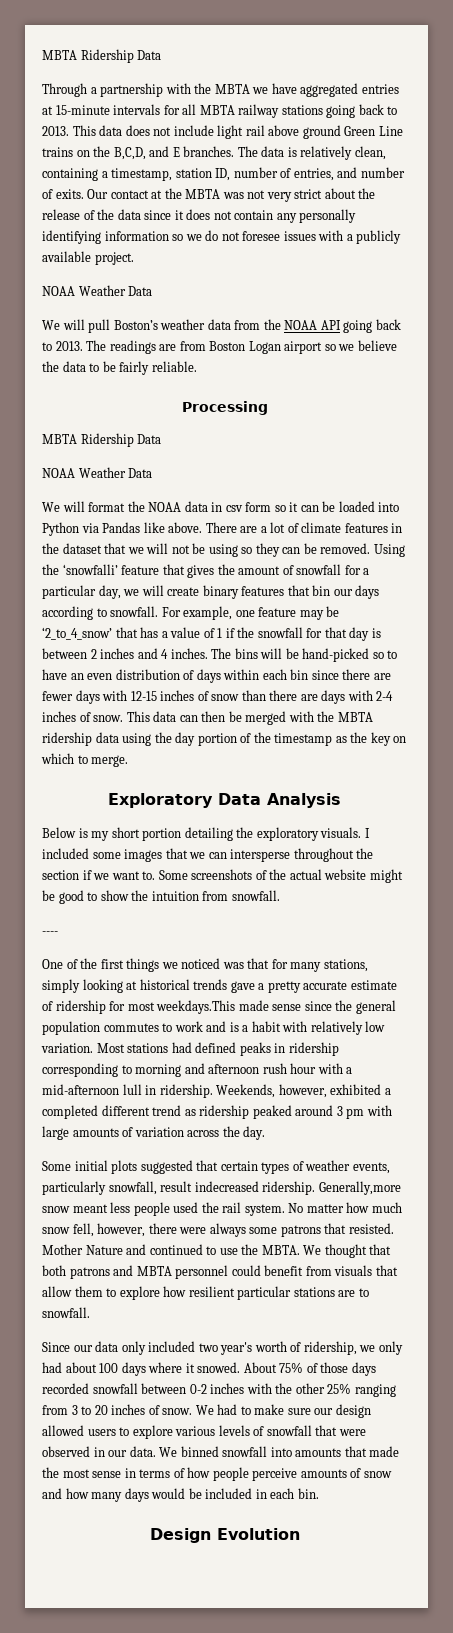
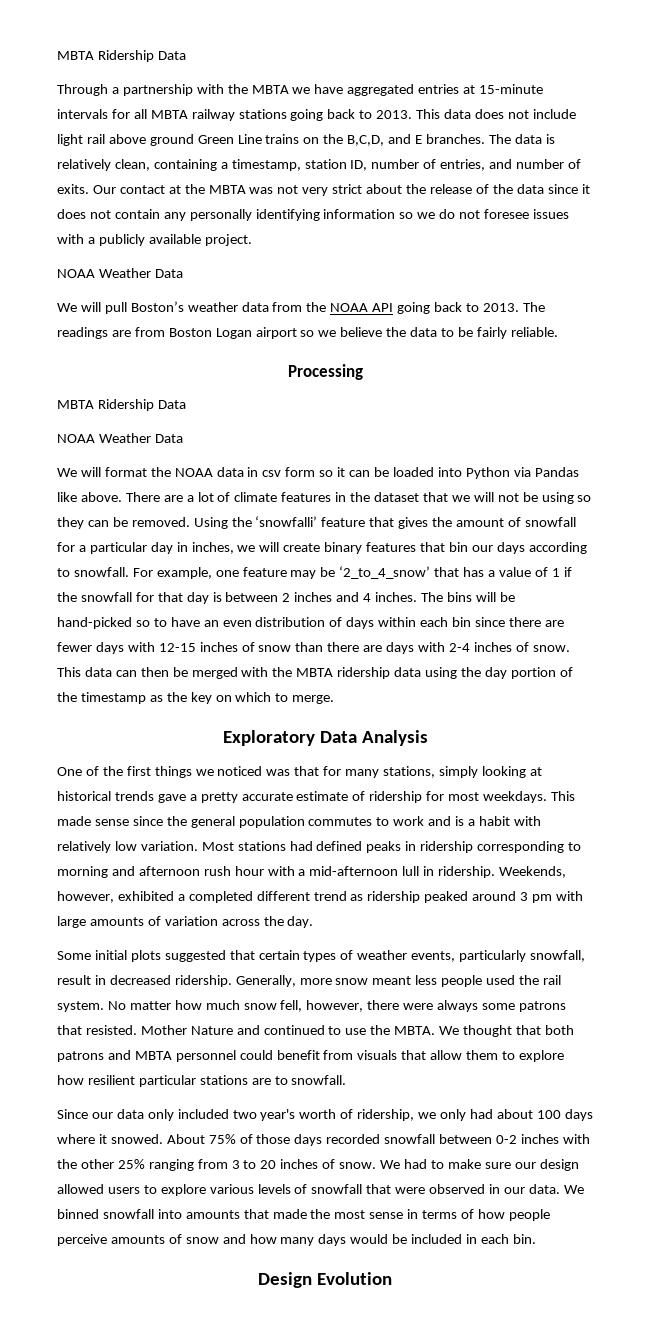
[98,585,121,599] day, -> [150,542,234,554] day in inches,
[42,827,370,841] [42,848,374,862] [42,869,403,883] [42,890,280,904] [42,931,58,935] // Below is my short portion detailing the exploratory visuals. I included some images that we can intersperse throughout the section if we want to. Some screenshots of the actual website might be good to show the intuition from snowfall. // ---- -> (428, 738) none
[156,1000,236,1014] weekdays.This -> [483,791,575,803] weekdays. This
[194,1181,401,1195] indecreased ridership. Generally,more -> [94,975,332,987] in decreased ridership. Generally, more

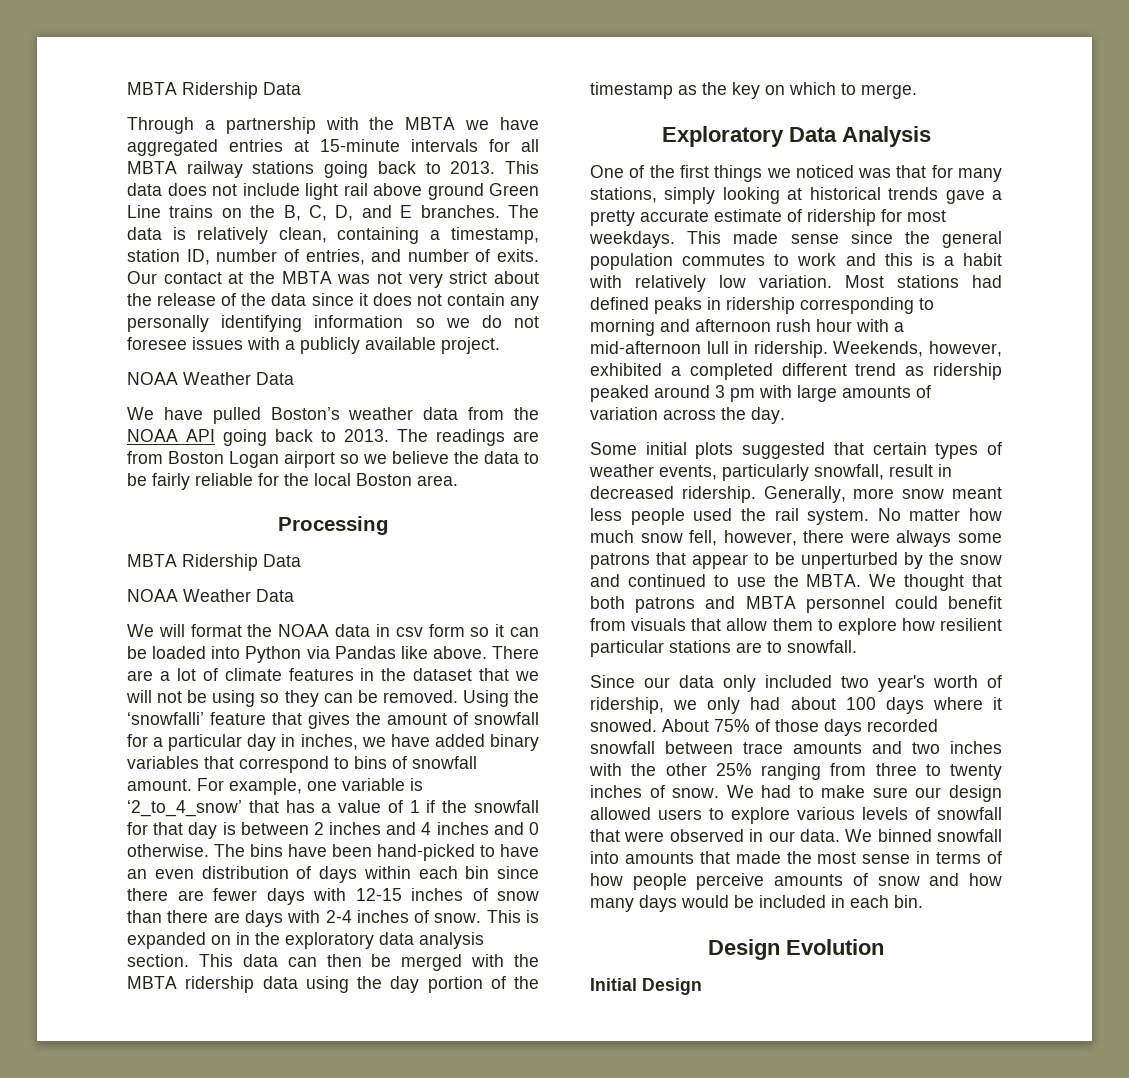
[347,135,385,146] B,C,D, -> [283,205,354,221] B, C, D,
[80,302,127,314] will pull -> [163,407,261,424] have pulled
[510,327,558,337] reliable. -> [195,473,458,486] reliable for the local Boston area.
[259,542,587,554] [57,567,336,579] will create binary features that bin our days according to snowfall. For example, one feature may be -> [390,734,539,751] [127,756,477,773] [127,778,423,795] have added binary variables that correspond to bins of snowfall amount. For example, one variable is
[375,592,515,602] [57,617,150,629] inches. The bins will be hand-picked so -> [436,822,539,835] [127,844,475,861] inches and 0 otherwise. The bins have been hand-picked
(81, 672) none -> [526,910,539,923] [127,932,484,949] [127,954,233,967] is expanded on in the exploratory data analysis section. This
(452, 821) none -> [884,253,913,266] this
[85,1025,233,1035] resisted. Mother Nature -> [692,552,1002,569] appear to be unperturbed by the snow
[496,1135,518,1144] 0-2 -> [743,741,940,754] trace amounts and two
[231,1160,277,1169] 3 to 20 -> [875,763,1002,780] three to twenty
(392, 1278) none -> [590,978,702,995] // Initial Design

